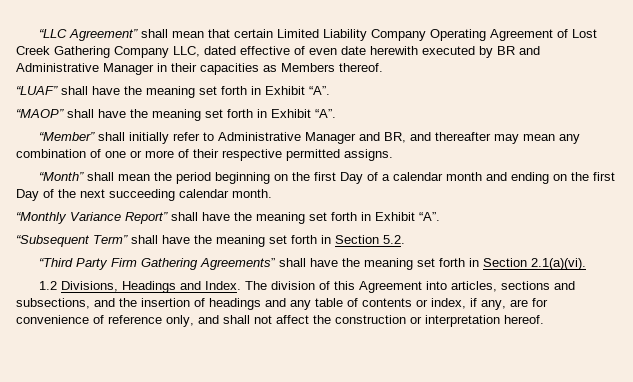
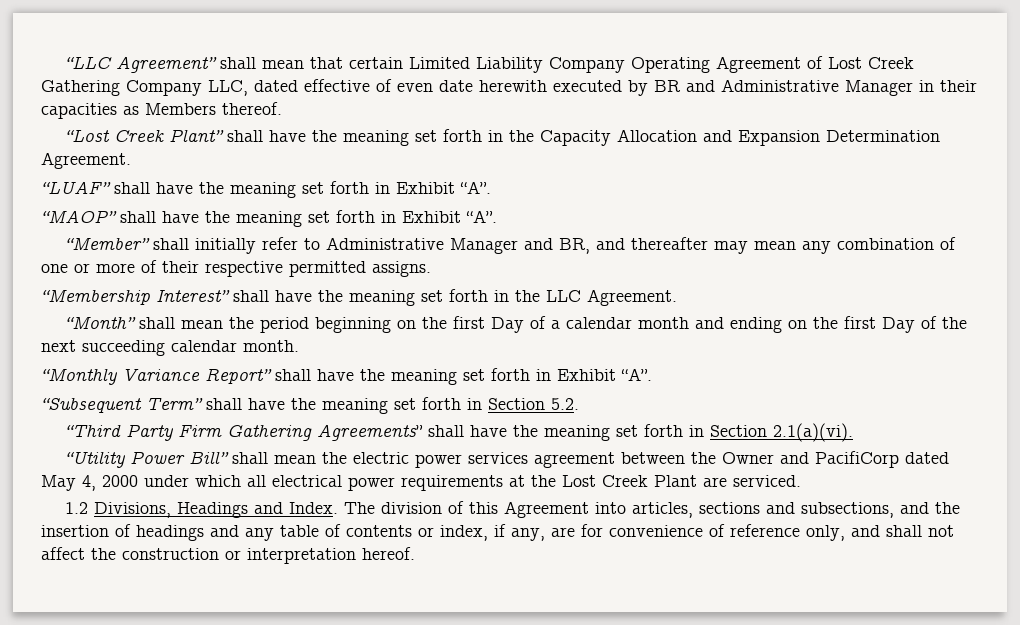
(383, 67) none -> [65,129,941,146] [41,152,131,169] // “Lost Creek Plant” shall have the meaning set forth in the Capacity Allocation and Expansion Determination Agreement.
(393, 155) none -> [41,289,677,306] // “Membership Interest” shall have the meaning set forth in the LLC Agreement.
(586, 264) none -> [65,451,950,468] [41,475,801,491] // “Utility Power Bill” shall mean the electric power services agreement between the Owner and PacifiCorp dated May 4, 2000 under which all electrical power requirements at the Lost Creek Plant are serviced.

